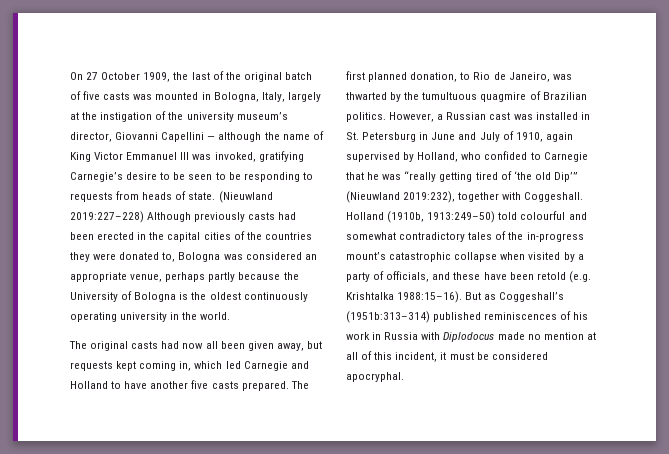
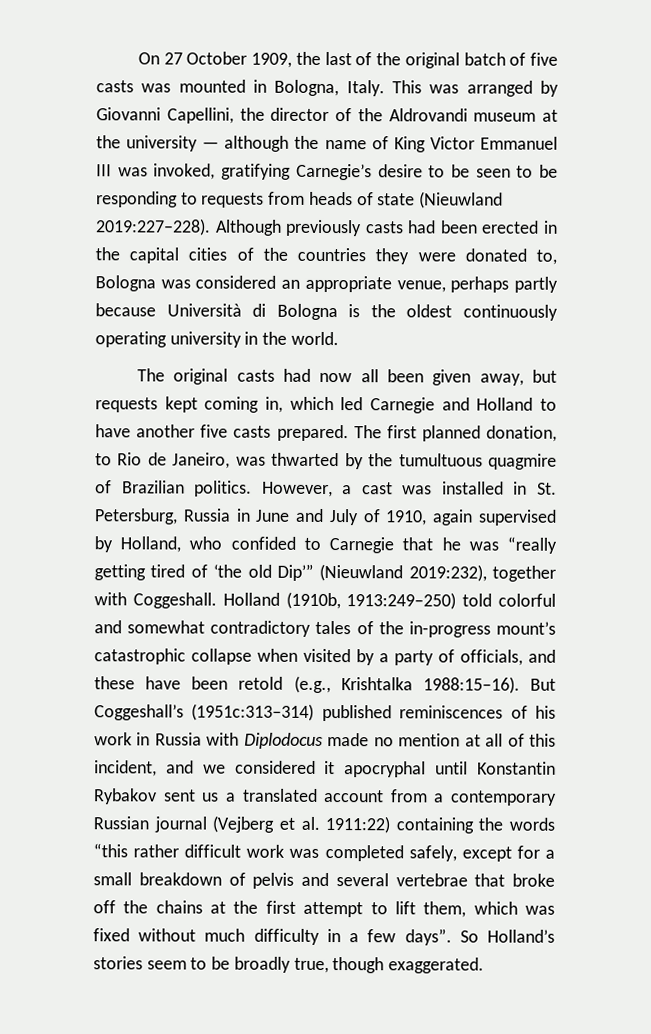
[261,92,321,102] [70,111,288,122] [70,132,205,142] Italy, largely at the instigation of the university museum’s director, Giovanni Capellini -> [346,80,559,97] [96,107,558,124] [96,135,199,152] Italy. This was arranged by Giovanni Capellini, the director of the Aldrovandi museum at the university
[188,191,273,203] [70,211,144,223] state. (Nieuwland 2019:227–228) -> [377,191,504,209] [95,218,211,236] state (Nieuwland 2019:227–228).
[283,272,299,280] [70,291,133,302] the University of -> [166,303,267,317] Università di
[446,112,487,120] Russian -> (353, 490) none
[362,132,417,142] Petersburg -> [94,508,231,525] Petersburg, Russia
[427,211,566,223] 1913:249–50) told colourful -> [346,592,556,610] 1913:249–250) told colorful
[568,271,591,283] (e.g. -> [293,675,331,694] (e.g.,
[484,292,565,302] [346,311,430,323] as Coggeshall’s (1951b:313–314) -> [94,703,315,721] Coggeshall’s (1951c:313–314)
[440,352,548,360] [346,372,404,382] it must be considered apocryphal. -> [165,760,556,778] [93,788,557,806] [93,815,555,834] [93,843,555,862] [93,872,555,889] [93,900,555,918] [93,928,555,946] [93,956,485,974] and we considered it apocryphal until Konstantin Rybakov sent us a translated account from a contemporary Russian journal (Vejberg et al. 1911:22) containing the words “this rather difficult work was completed safely, except for a small breakdown of pelvis and several vertebrae that broke off the chains at the first attempt to lift them, which was fixed without much difficulty in a few days”. So Holland’s stories seem to be broadly true, though exaggerated.

